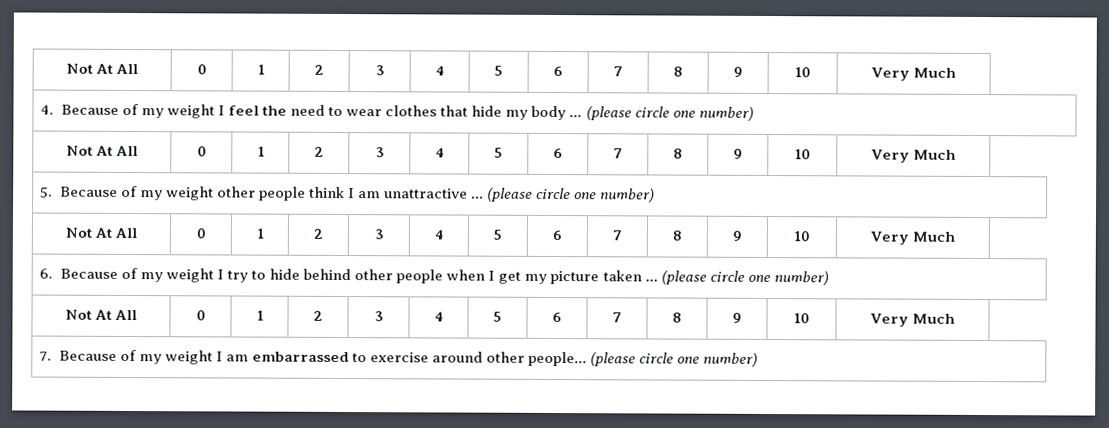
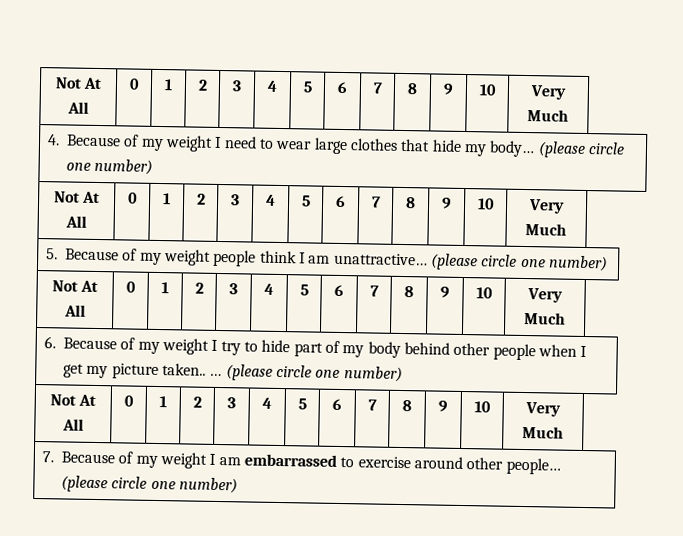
[227,105,288,116] feel the -> (223, 142) none
(383, 113) none -> [313,137,348,155] large
[531,105,583,121] body … -> [489,140,536,158] body…
[216,186,256,198] other -> (212, 257) none
[384,188,485,199] unattractive … -> [333,252,428,266] unattractive…
(301, 274) none -> [293,340,401,358] part of my body
[602,270,642,282] taken -> [162,363,207,376] taken..

